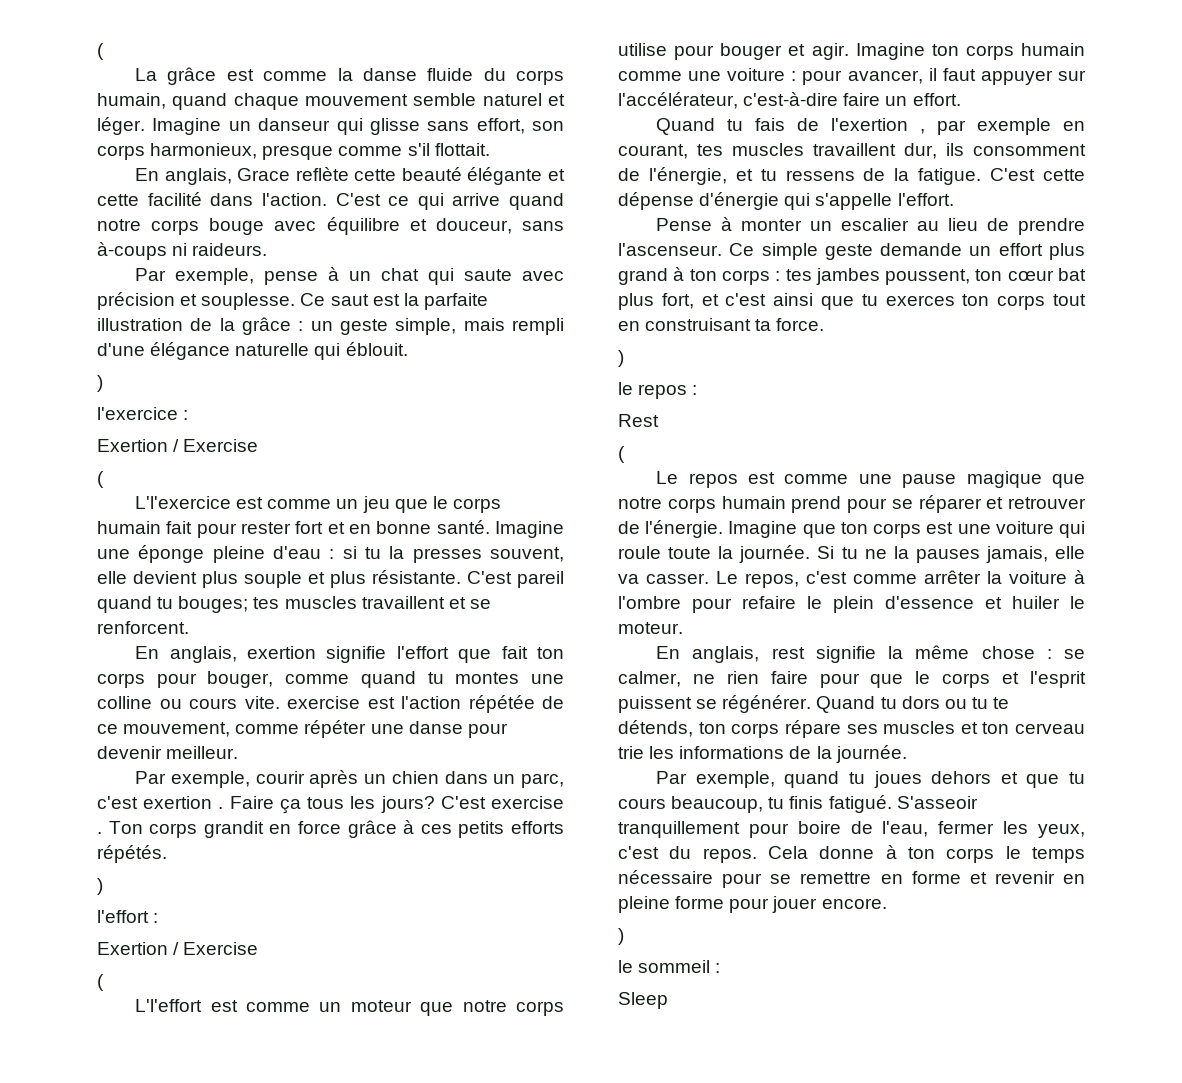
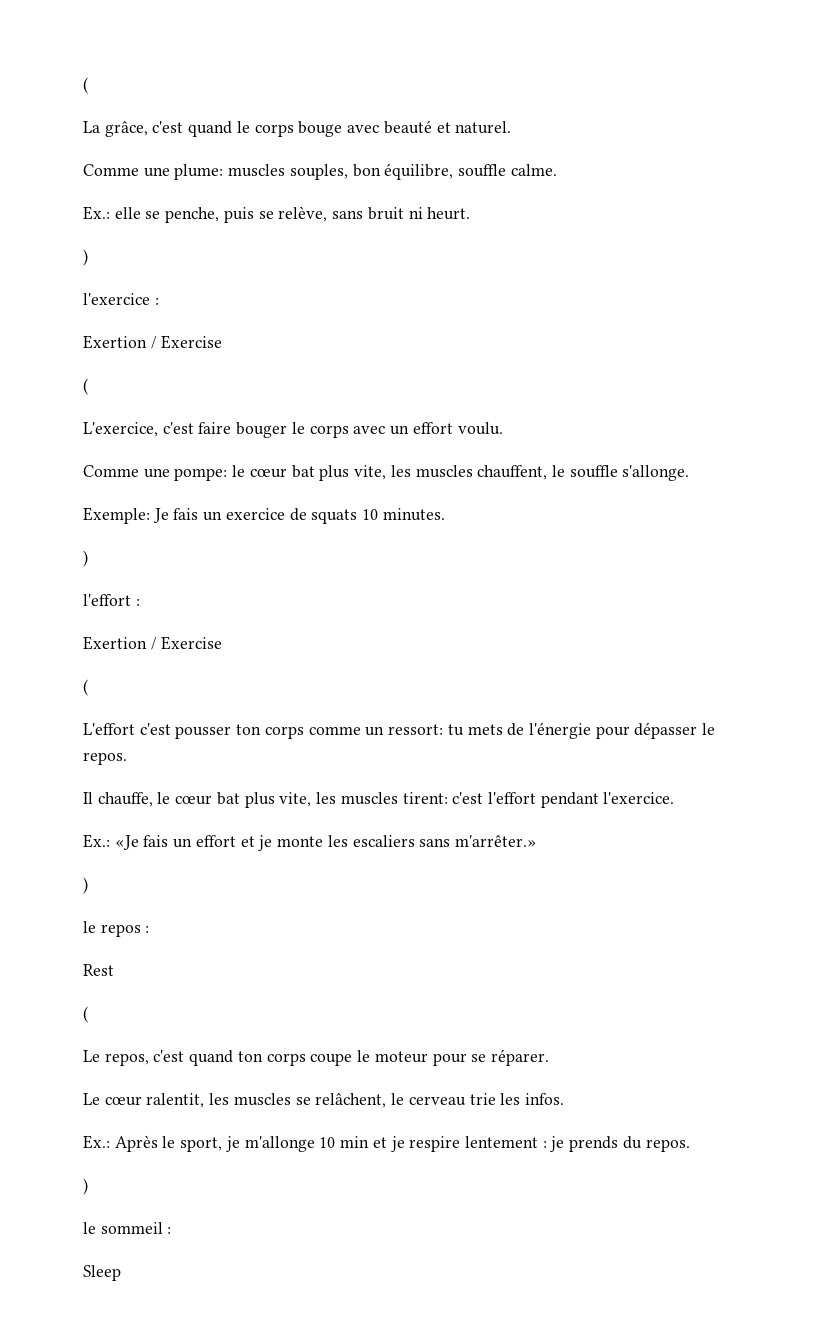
[167,67,564,85] [97,93,565,110] [97,117,564,135] [97,143,490,160] [135,167,565,185] [97,192,564,210] [97,217,564,235] [97,242,268,260] [135,267,564,285] [97,292,488,310] [97,317,564,335] [97,342,408,360] grâce est comme la danse fluide du corps humain, quand chaque mouvement semble naturel et léger. Imagine un danseur qui glisse sans effort, son corps harmonieux, presque comme s'il flottait. // En anglais, Grace reflète cette beauté élégante et cette facilité dans l'action. C'est ce qui arrive quand notre corps bouge avec équilibre et douceur, sans à-coups ni raideurs. // Par exemple, pense à un chat qui saute avec précision et souplesse. Ce saut est la parfaite illustration de la grâce : un geste simple, mais rempli d'une élégance naturelle qui éblouit. -> [104,120,512,137] [83,163,557,180] [83,206,471,223] grâce, c'est quand le corps bouge avec beauté et naturel. // Comme une plume: muscles souples, bon équilibre, souffle calme. // Ex.: elle se penche, puis se relève, sans bruit ni heurt.
[135,496,502,513] [97,520,564,538] [97,545,564,563] [97,570,564,588] [97,596,491,613] [97,621,189,634] [135,646,564,663] [97,671,564,688] [97,695,564,713] [97,720,508,738] [97,746,239,759] [135,770,564,788] [97,796,564,814] [97,820,565,838] [97,845,167,863] L'l'exercice est comme un jeu que le corps humain fait pour rester fort et en bonne santé. Imagine une éponge pleine d'eau : si tu la presses souvent, elle devient plus souple et plus résistante. C'est pareil quand tu bouges; tes muscles travaillent et se renforcent. // En anglais, exertion signifie l'effort que fait ton corps pour bouger, comme quand tu montes une colline ou cours vite. exercise est l'action répétée de ce mouvement, comme répéter une danse pour devenir meilleur. // Par exemple, courir après un chien dans un parc, c'est exertion . Faire ça tous les jours? C'est exercise . Ton corps grandit en force grâce à ces petits efforts répétés. -> [83,422,503,438] [83,465,690,481] [83,507,445,524] L'exercice, c'est faire bouger le corps avec un effort voulu. // Comme une pompe: le cœur bat plus vite, les muscles chauffent, le souffle s'allonge. // Exemple: Je fais un exercice de squats 10 minutes.
[135,999,564,1016] [618,43,1085,60] [618,68,1086,85] [618,92,961,109] [656,118,1085,135] [618,143,1086,159] [618,167,1085,185] [618,192,954,210] [656,217,1085,235] [618,243,1085,260] [618,267,1086,285] [618,293,1086,310] [618,318,825,331] L'l'effort est comme un moteur que notre corps utilise pour bouger et agir. Imagine ton corps humain comme une voiture : pour avancer, il faut appuyer sur l'accélérateur, c'est-à-dire faire un effort. // Quand tu fais de l'exertion , par exemple en courant, tes muscles travaillent dur, ils consomment de l'énergie, et tu ressens de la fatigue. C'est cette dépense d'énergie qui s'appelle l'effort. // Pense à monter un escalier au lieu de prendre l'ascenseur. Ce simple geste demande un effort plus grand à ton corps : tes jambes poussent, ton cœur bat plus fort, et c'est ainsi que tu exerces ton corps tout en construisant ta force. -> [83,722,716,739] [83,752,127,765] [83,792,675,808] [83,834,537,851] L'effort c'est pousser ton corps comme un ressort: tu mets de l'énergie pour dépasser le repos. // Il chauffe, le cœur bat plus vite, les muscles tirent: c'est l'effort pendant l'exercice. // Ex.: «Je fais un effort et je monte les escaliers sans m'arrêter.»
[688,471,1085,488] [618,495,1086,513] [618,520,1085,538] [618,545,1085,563] [618,570,1085,588] [618,596,1085,613] [618,622,683,634] [656,645,1085,663] [618,671,1086,688] [618,695,1010,713] [618,720,1085,738] [618,745,907,763] [656,771,1085,788] [618,795,978,813] [618,821,1085,838] [618,845,1085,863] [618,870,1085,888] [618,896,887,913] repos est comme une pause magique que notre corps humain prend pour se réparer et retrouver de l'énergie. Imagine que ton corps est une voiture qui roule toute la journée. Si tu ne la pauses jamais, elle va casser. Le repos, c'est comme arrêter la voiture à l'ombre pour refaire le plein d'essence et huiler le moteur. // En anglais, rest signifie la même chose : se calmer, ne rien faire pour que le corps et l'esprit puissent se régénérer. Quand tu dors ou tu te détends, ton corps répare ses muscles et ton cerveau trie les informations de la journée. // Par exemple, quand tu joues dehors et que tu cours beaucoup, tu finis fatigué. S'asseoir tranquillement pour boire de l'eau, fermer les yeux, c'est du repos. Cela donne à ton corps le temps nécessaire pour se remettre en forme et revenir en pleine forme pour jouer encore. -> [104,1049,549,1066] [83,1093,564,1108] [83,1135,690,1152] repos, c'est quand ton corps coupe le moteur pour se réparer. // Le cœur ralentit, les muscles se relâchent, le cerveau trie les infos. // Ex.: Après le sport, je m'allonge 10 min et je respire lentement : je prends du repos.

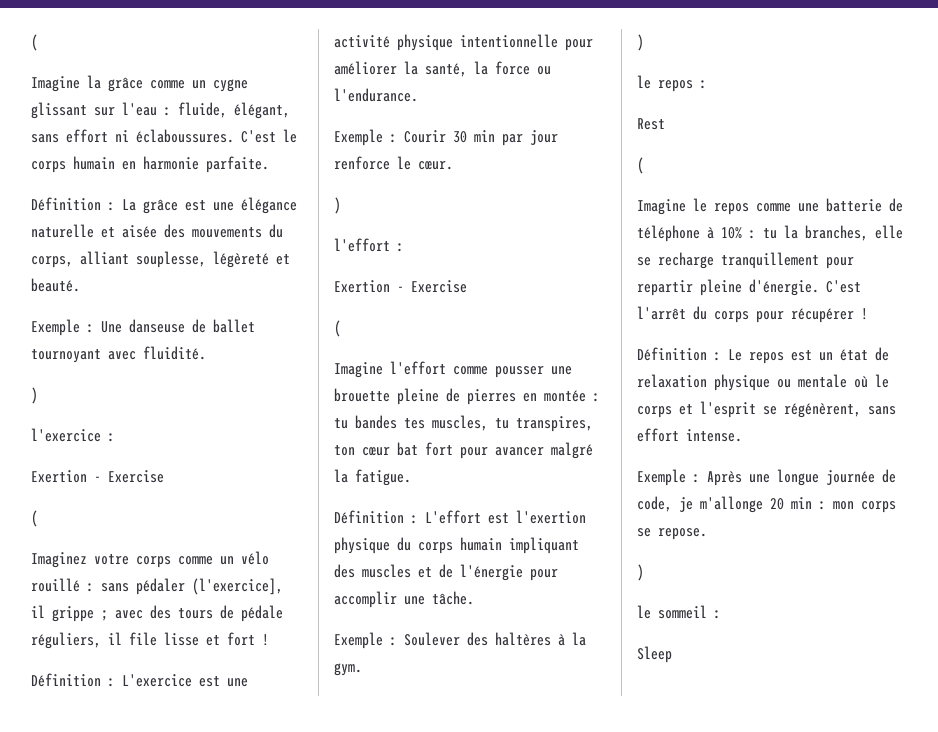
[83,77,88,94] [83,120,512,137] [83,163,557,180] [83,206,471,223] ( // La grâce, c'est quand le corps bouge avec beauté et naturel. // Comme une plume: muscles souples, bon équilibre, souffle calme. // Ex.: elle se penche, puis se relève, sans bruit ni heurt. -> [31,34,38,51] [31,75,248,92] [31,102,290,119] [31,129,297,143] [31,156,269,173] [31,197,297,214] [31,224,283,238] [31,251,290,268] [31,278,80,292] [31,319,255,336] [31,346,206,363] ( // Imagine la grâce comme un cygne glissant sur l'eau : fluide, élégant, sans effort ni éclaboussures. C'est le corps humain en harmonie parfaite. // Définition : La grâce est une élégance naturelle et aisée des mouvements du corps, alliant souplesse, légèreté et beauté. // Exemple : Une danseuse de ballet tournoyant avec fluidité.
[150,335,223,349] [83,378,88,395] [83,422,503,438] [83,465,690,481] [83,507,445,524] / Exercise // ( // L'exercice, c'est faire bouger le corps avec un effort voulu. // Comme une pompe: le cœur bat plus vite, les muscles chauffent, le souffle s'allonge. // Exemple: Je fais un exercice de squats 10 minutes. -> [94,470,164,483] [31,510,38,527] [31,551,269,568] [31,578,283,595] [31,605,283,622] [31,632,269,649] [31,673,248,687] [334,34,593,51] [334,61,551,77] [334,88,418,102] [334,129,558,146] [334,156,453,170] - Exercise // ( // Imaginez votre corps comme un vélo rouillé : sans pédaler (l'exercice], il grippe ; avec des tours de pédale réguliers, il file lisse et fort ! // Définition : L'exercice est une activité physique intentionnelle pour améliorer la santé, la force ou l'endurance. // Exemple : Courir 30 min par jour renforce le cœur.
[150,636,223,650] [83,679,88,696] [83,722,716,739] [83,752,127,765] [83,792,675,808] [83,834,537,851] / Exercise // ( // L'effort c'est pousser ton corps comme un ressort: tu mets de l'énergie pour dépasser le repos. // Il chauffe, le cœur bat plus vite, les muscles tirent: c'est l'effort pendant l'exercice. // Ex.: «Je fais un effort et je monte les escaliers sans m'arrêter.» -> [397,280,467,293] [334,320,341,337] [334,361,572,378] [334,388,600,405] [334,415,593,432] [334,442,593,459] [334,469,411,486] [334,510,586,524] [334,537,579,554] [334,564,558,581] [334,591,474,608] [334,632,586,649] [334,663,362,676] - Exercise // ( // Imagine l'effort comme pousser une brouette pleine de pierres en montée : tu bandes tes muscles, tu transpires, ton cœur bat fort pour avancer malgré la fatigue. // Définition : L'effort est l'exertion physique du corps humain impliquant des muscles et de l'énergie pour accomplir une tâche. // Exemple : Soulever des haltères à la gym.
[83,1049,549,1066] [83,1093,564,1108] [83,1135,690,1152] Le repos, c'est quand ton corps coupe le moteur pour se réparer. // Le cœur ralentit, les muscles se relâchent, le cerveau trie les infos. // Ex.: Après le sport, je m'allonge 10 min et je respire lentement : je prends du repos. -> [637,198,903,215] [637,225,903,242] [637,252,854,269] [637,279,861,296] [637,306,868,323] [637,347,889,364] [637,374,889,391] [637,401,896,418] [637,428,742,442] [637,469,896,486] [637,496,896,513] [637,528,707,540] Imagine le repos comme une batterie de téléphone à 10% : tu la branches, elle se recharge tranquillement pour repartir pleine d'énergie. C'est l'arrêt du corps pour récupérer ! // Définition : Le repos est un état de relaxation physique ou mentale où le corps et l'esprit se régénèrent, sans effort intense. // Exemple : Après une longue journée de code, je m'allonge 20 min : mon corps se repose.

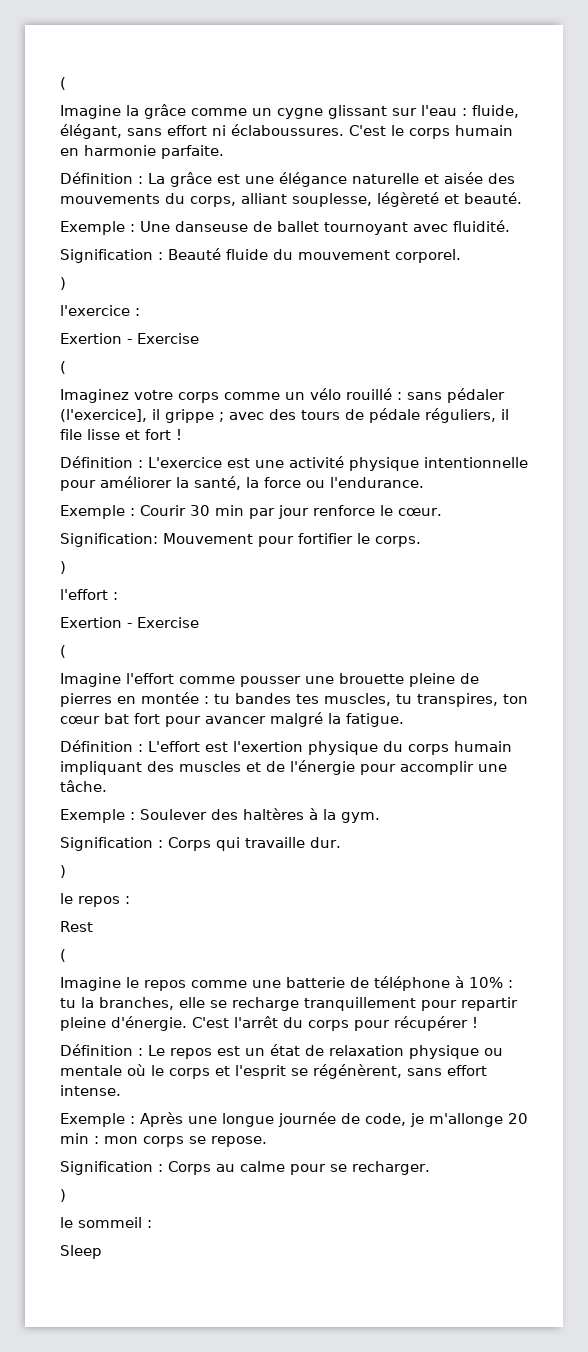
(206, 353) none -> [60,248,461,263] // Signification : Beauté fluide du mouvement corporel.
(453, 165) none -> [60,533,421,547] // Signification: Mouvement pour fortifier le corps.
(362, 669) none -> [60,837,341,851] // Signification : Corps qui travaille dur.
(707, 534) none -> [60,1161,430,1175] // Signification : Corps au calme pour se recharger.

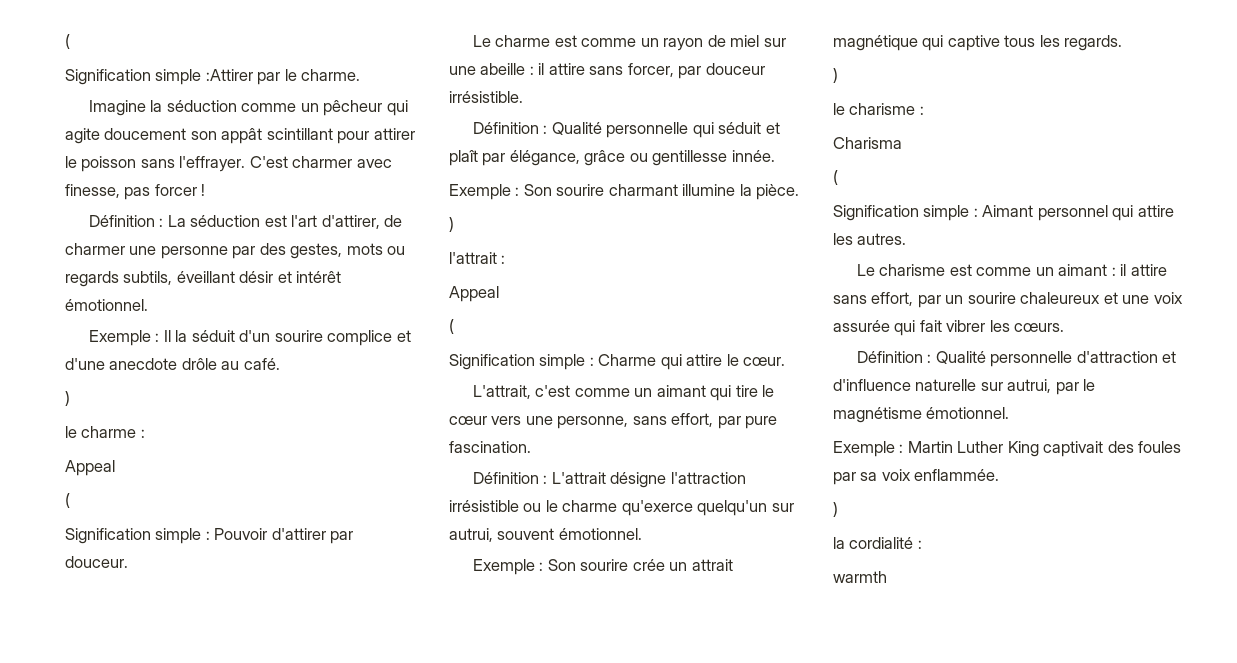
[60,77,66,90] ( -> [65,34,70,49] [65,69,361,85] ( // Signification simple :Attirer par le charme.
[144,104,519,119] [60,124,513,139] [60,145,224,159] [60,172,515,187] [60,192,522,207] [60,220,510,235] [60,248,461,263] [60,277,66,290] [60,305,140,316] [60,333,199,344] [60,361,66,374] [60,388,505,403] [60,408,509,423] [60,429,182,440] [60,456,528,471] [60,476,424,491] [60,505,442,519] [60,533,421,547] [60,561,66,574] [60,589,118,600] [60,617,199,628] [60,645,66,658] [60,673,479,687] [60,692,528,707] [60,712,404,727] [60,740,512,755] [60,760,507,775] [60,780,107,792] [60,808,380,823] [60,837,341,851] [60,865,66,878] [60,893,130,907] [60,921,93,932] [60,949,66,962] [60,976,513,991] [60,997,518,1011] [60,1016,478,1031] [60,1044,503,1059] [60,1064,487,1079] [60,1085,121,1096] [60,1112,528,1127] [60,1133,267,1147] [60,1161,430,1175] [60,1189,66,1202] [60,1217,152,1228] [60,1245,102,1259] grâce comme un cygne glissant sur l'eau : fluide, élégant, sans effort ni éclaboussures. C'est le corps humain en harmonie parfaite. // Définition : La grâce est une élégance naturelle et aisée des mouvements du corps, alliant souplesse, légèreté et beauté. // Exemple : Une danseuse de ballet tournoyant avec fluidité. // Signification : Beauté fluide du mouvement corporel. // ) // l'exercice : // Exertion - Exercise // ( // Imaginez votre corps comme un vélo rouillé : sans pédaler (l'exercice], il grippe ; avec des tours de pédale réguliers, il file lisse et fort ! // Définition : L'exercice est une activité physique intentionnelle pour améliorer la santé, la force ou l'endurance. // Exemple : Courir 30 min par jour renforce le cœur. // Signification: Mouvement pour fortifier le corps. // ) // l'effort : // Exertion - Exercise // ( // Imagine l'effort comme pousser une brouette pleine de pierres en montée : tu bandes tes muscles, tu transpires, ton cœur bat fort pour avancer malgré la fatigue. // Définition : L'effort est l'exertion physique du corps humain impliquant des muscles et de l'énergie pour accomplir une tâche. // Exemple : Soulever des haltères à la gym. // Signification : Corps qui travaille dur. // ) // le repos : // Rest // ( // Imagine le repos comme une batterie de téléphone à 10% : tu la branches, elle se recharge tranquillement pour repartir pleine d'énergie. C'est l'arrêt du corps pour récupérer ! // Définition : Le repos est un état de relaxation physique ou mentale où le corps et l'esprit se régénèrent, sans effort intense. // Exemple : Après une longue journée de code, je m'allonge 20 min : mon corps se repose. // Signification : Corps au calme pour se recharger. // ) // le sommeil : // Sleep -> [166,100,408,116] [65,128,415,144] [65,156,392,172] [65,184,206,200] [88,215,403,229] [65,243,406,259] [65,271,342,287] [65,299,148,311] [88,330,411,346] [65,358,280,370] [65,391,70,406] [65,426,145,438] [65,460,115,476] [65,493,70,508] [65,528,354,544] [65,556,128,568] [472,35,786,51] [449,63,765,79] [449,91,523,103] [472,122,780,138] [449,150,775,166] [449,184,800,200] [449,217,454,232] [449,252,506,264] [449,286,499,302] [449,319,454,334] [449,354,786,370] [472,385,775,401] [449,413,778,429] [449,441,531,453] [472,472,746,488] [449,500,794,516] [449,528,642,542] [472,559,733,575] [833,35,1123,51] [833,68,838,83] [833,103,924,115] [833,137,902,149] [833,170,838,185] [833,205,1174,221] [833,233,907,245] [856,264,1167,276] [833,292,1183,308] [833,320,1065,336] [856,351,1177,367] [833,379,1096,395] [833,407,1010,423] [833,441,1182,457] [833,469,1000,485] [833,502,838,517] [833,537,922,549] [833,571,887,583] séduction comme un pêcheur qui agite doucement son appât scintillant pour attirer le poisson sans l'effrayer. C'est charmer avec finesse, pas forcer ! // Définition : La séduction est l'art d'attirer, de charmer une personne par des gestes, mots ou regards subtils, éveillant désir et intérêt émotionnel. // Exemple : Il la séduit d'un sourire complice et d'une anecdote drôle au café. // ) // le charme : // Appeal // ( // Signification simple : Pouvoir d'attirer par douceur. // Le charme est comme un rayon de miel sur une abeille : il attire sans forcer, par douceur irrésistible. // Définition : Qualité personnelle qui séduit et plaît par élégance, grâce ou gentillesse innée. // Exemple : Son sourire charmant illumine la pièce. // ) // l'attrait : // Appeal // ( // Signification simple : Charme qui attire le cœur. // L'attrait, c'est comme un aimant qui tire le cœur vers une personne, sans effort, par pure fascination. // Définition : L'attrait désigne l'attraction irrésistible ou le charme qu'exerce quelqu'un sur autrui, souvent émotionnel. // Exemple : Son sourire crée un attrait magnétique qui captive tous les regards. // ) // le charisme : // Charisma // ( // Signification simple : Aimant personnel qui attire les autres. // Le charisme est comme un aimant : il attire sans effort, par un sourire chaleureux et une voix assurée qui fait vibrer les cœurs. // Définition : Qualité personnelle d'attraction et d'influence naturelle sur autrui, par le magnétisme émotionnel. // Exemple : Martin Luther King captivait des foules par sa voix enflammée. // ) // la cordialité : // warmth

